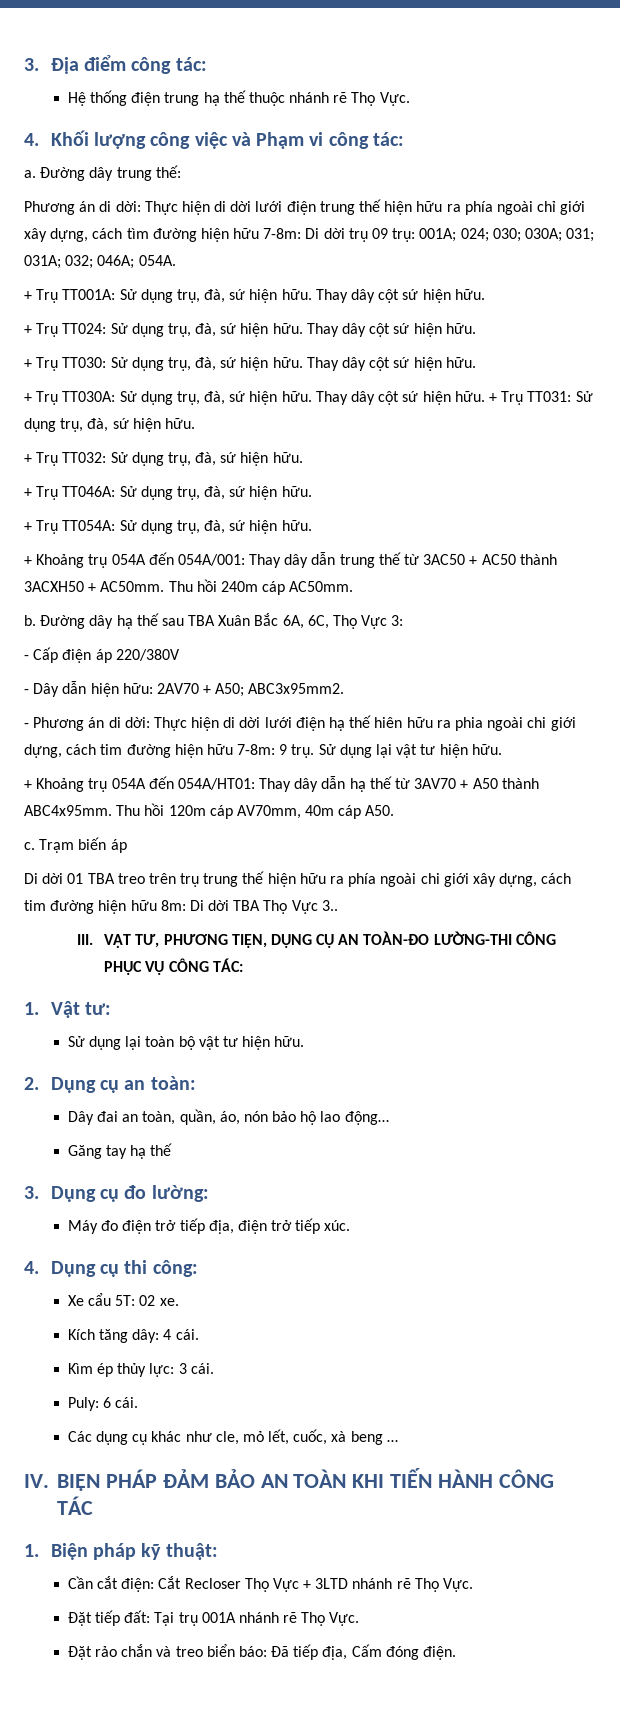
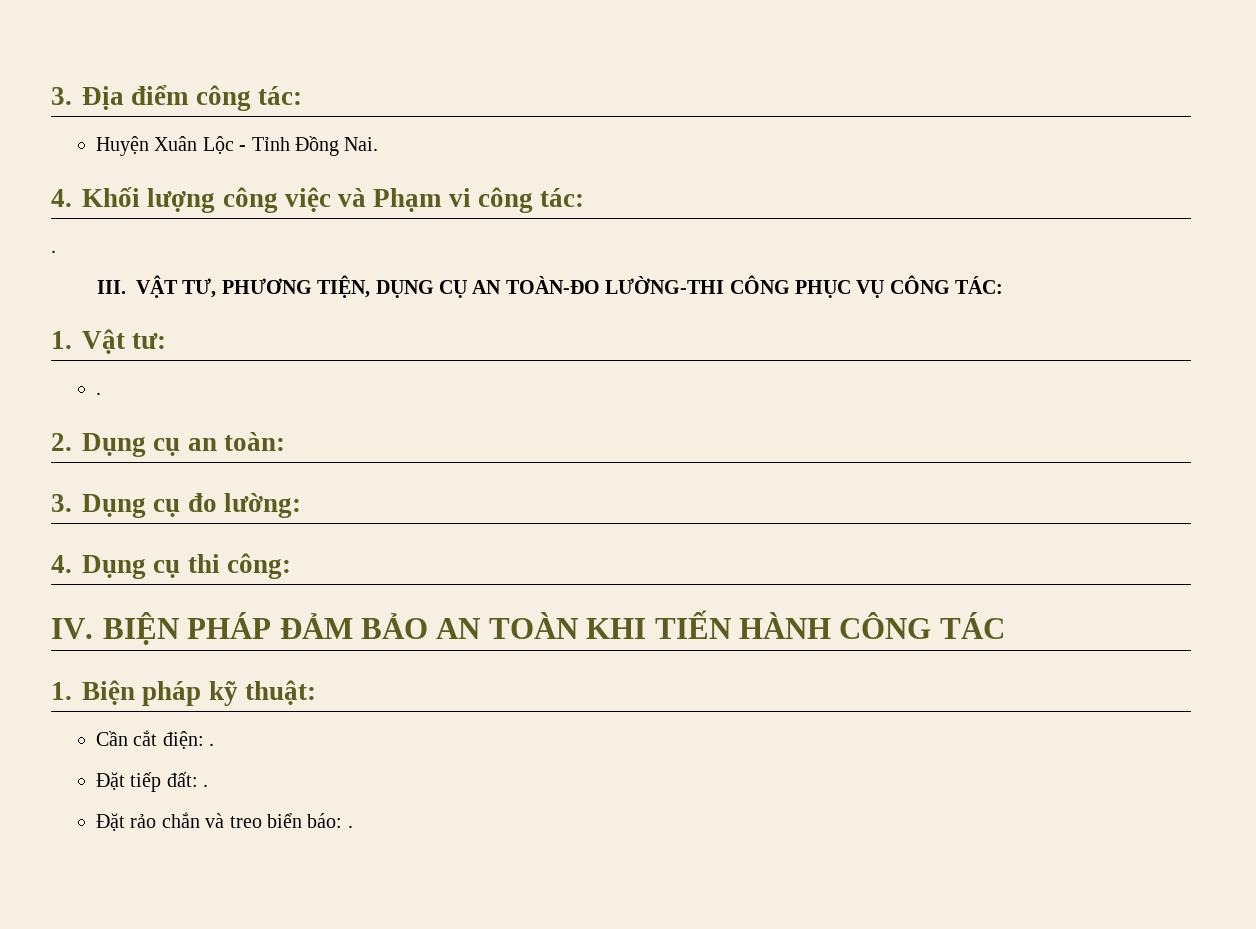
[67,90,410,106] Hệ thống điện trung hạ thế thuộc nhánh rẽ Thọ Vực. -> [95,136,379,156] Huyện Xuân Lộc - Tỉnh Đồng Nai.
[24,165,181,181] [24,199,586,215] [24,228,595,242] [24,255,176,269] [24,289,485,303] [24,323,476,337] [24,357,476,371] [24,391,593,405] [24,418,195,432] [24,452,303,466] [24,486,312,500] [24,520,312,534] [24,552,557,568] [24,579,354,595] [24,613,404,629] [24,647,180,663] [24,681,345,697] [24,715,576,731] [24,744,502,758] [24,776,539,792] [24,803,395,819] [24,837,127,853] [24,871,572,887] [24,900,338,914] a. Đường dây trung thế: // Phương án di dời: Thực hiện di dời lưới điện trung thế hiện hữu ra phía ngoài chỉ giới xây dựng, cách tìm đường hiện hữu 7-8m: Di dời trụ 09 trụ: 001A; 024; 030; 030A; 031; 031A; 032; 046A; 054A. // + Trụ TT001A: Sử dụng trụ, đà, sứ hiện hữu. Thay dây cột sứ hiện hữu. // + Trụ TT024: Sử dụng trụ, đà, sứ hiện hữu. Thay dây cột sứ hiện hữu. // + Trụ TT030: Sử dụng trụ, đà, sứ hiện hữu. Thay dây cột sứ hiện hữu. // + Trụ TT030A: Sử dụng trụ, đà, sứ hiện hữu. Thay dây cột sứ hiện hữu. + Trụ TT031: Sử dụng trụ, đà, sứ hiện hữu. // + Trụ TT032: Sử dụng trụ, đà, sứ hiện hữu. // + Trụ TT046A: Sử dụng trụ, đà, sứ hiện hữu. // + Trụ TT054A: Sử dụng trụ, đà, sứ hiện hữu. // + Khoảng trụ 054A đến 054A/001: Thay dây dẫn trung thế từ 3AC50 + AC50 thành 3ACXH50 + AC50mm. Thu hồi 240m cáp AC50mm. // b. Đường dây hạ thế sau TBA Xuân Bắc 6A, 6C, Thọ Vực 3: // - Cấp điện áp 220/380V // - Dây dẫn hiện hữu: 2AV70 + A50; ABC3x95mm2. // - Phương án di dời: Thực hiện di dời lưới điện hạ thế hiên hữu ra phia ngoài chi giới dựng, cách tim đường hiện hữu 7-8m: 9 trụ. Sử dụng lại vật tư hiện hữu. // + Khoảng trụ 054A đến 054A/HT01: Thay dây dẫn hạ thế từ 3AV70 + A50 thành ABC4x95mm. Thu hồi 120m cáp AV70mm, 40m cáp A50. // c. Trạm biến áp // Di dời 01 TBA treo trên trụ trung thế hiện hữu ra phía ngoài chi giới xây dựng, cách tim đường hiện hữu 8m: Di dời TBA Thọ Vực 3.. -> [51,250,56,253] .
[67,1036,305,1050] Sử dụng lại toàn bộ vật tư hiện hữu. -> [95,392,101,395] .
[67,1109,389,1125] [67,1143,173,1159] // Dây đai an toàn, quần, áo, nón bảo hộ lao động… // Găng tay hạ thế -> (285, 441) none
[67,1218,351,1234] // Máy đo điện trở tiếp địa, điện trở tiếp xúc. -> (301, 505) none
[67,1293,179,1306] [67,1329,199,1343] [67,1363,214,1377] [67,1397,139,1411] [67,1429,398,1445] // Xe cẩu 5T: 02 xe. // Kích tăng dây: 4 cái. // Kìm ép thủy lực: 3 cái. // Puly: 6 cái. // Các dụng cụ khác như cle, mỏ lết, cuốc, xà beng … -> (291, 566) none
[158,1576,473,1592] [67,1610,360,1626] Cắt Recloser Thọ Vực + 3LTD nhánh rẽ Thọ Vực. // Đặt tiếp đất: Tại trụ 001A nhánh rẽ Thọ Vực. -> [209,743,215,746] [95,772,209,792] . // Đặt tiếp đất: .
[271,1644,456,1660] Đã tiếp địa, Cấm đóng điện. -> [347,825,353,828] .

